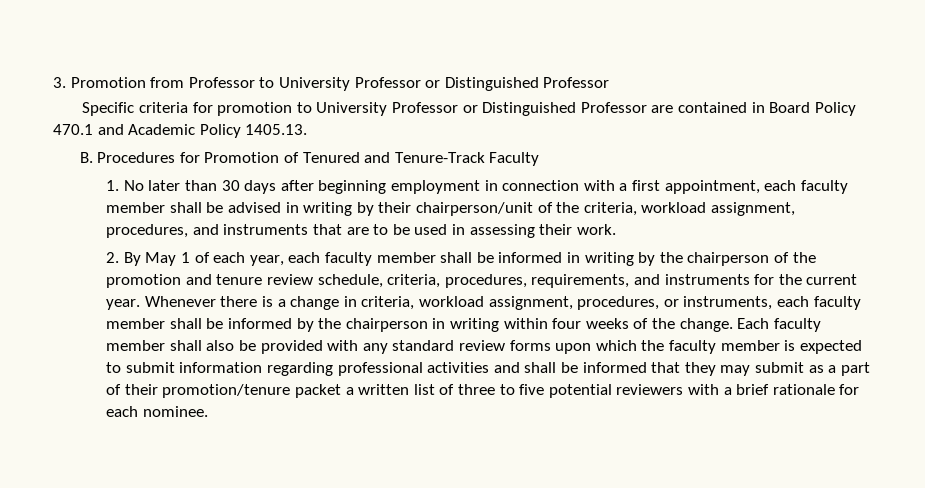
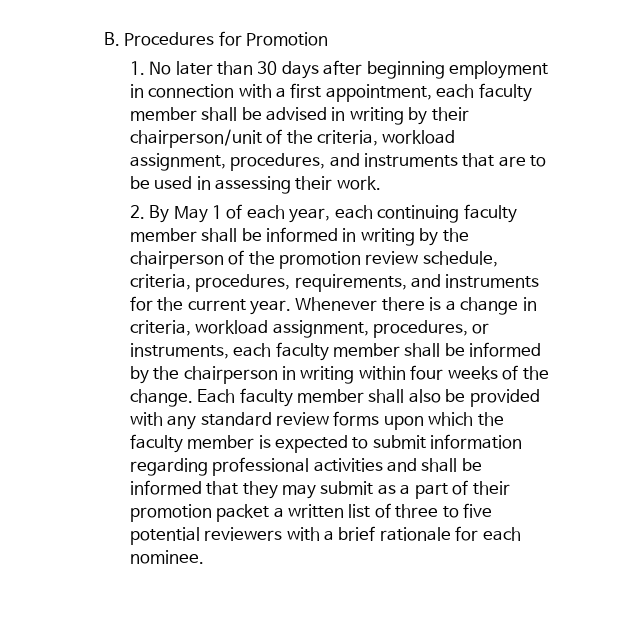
[53,77,610,91] [82,102,856,116] [53,124,308,138] 3. Promotion from Professor to University Professor or Distinguished Professor // Specific criteria for promotion to University Professor or Distinguished Professor are contained in Board Policy 470.1 and Academic Policy 1405.13. // -> (103, 39) none
[284,152,540,166] of Tenured and Tenure-Track Faculty -> (329, 39) none
(321, 257) none -> [377,205,460,223] continuing
[185,274,263,285] and tenure -> (361, 260) none
[162,384,291,398] promotion/tenure -> [129,504,212,522] promotion

